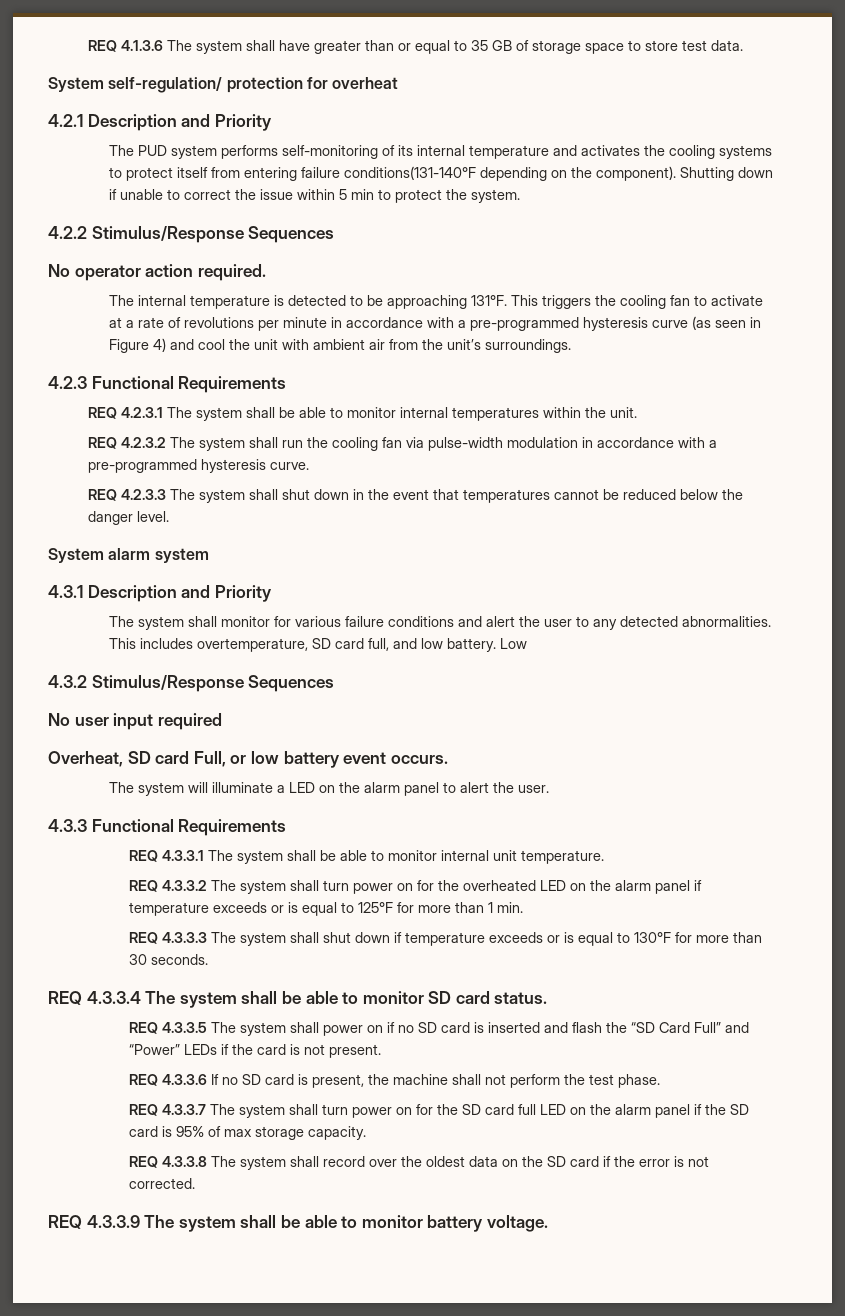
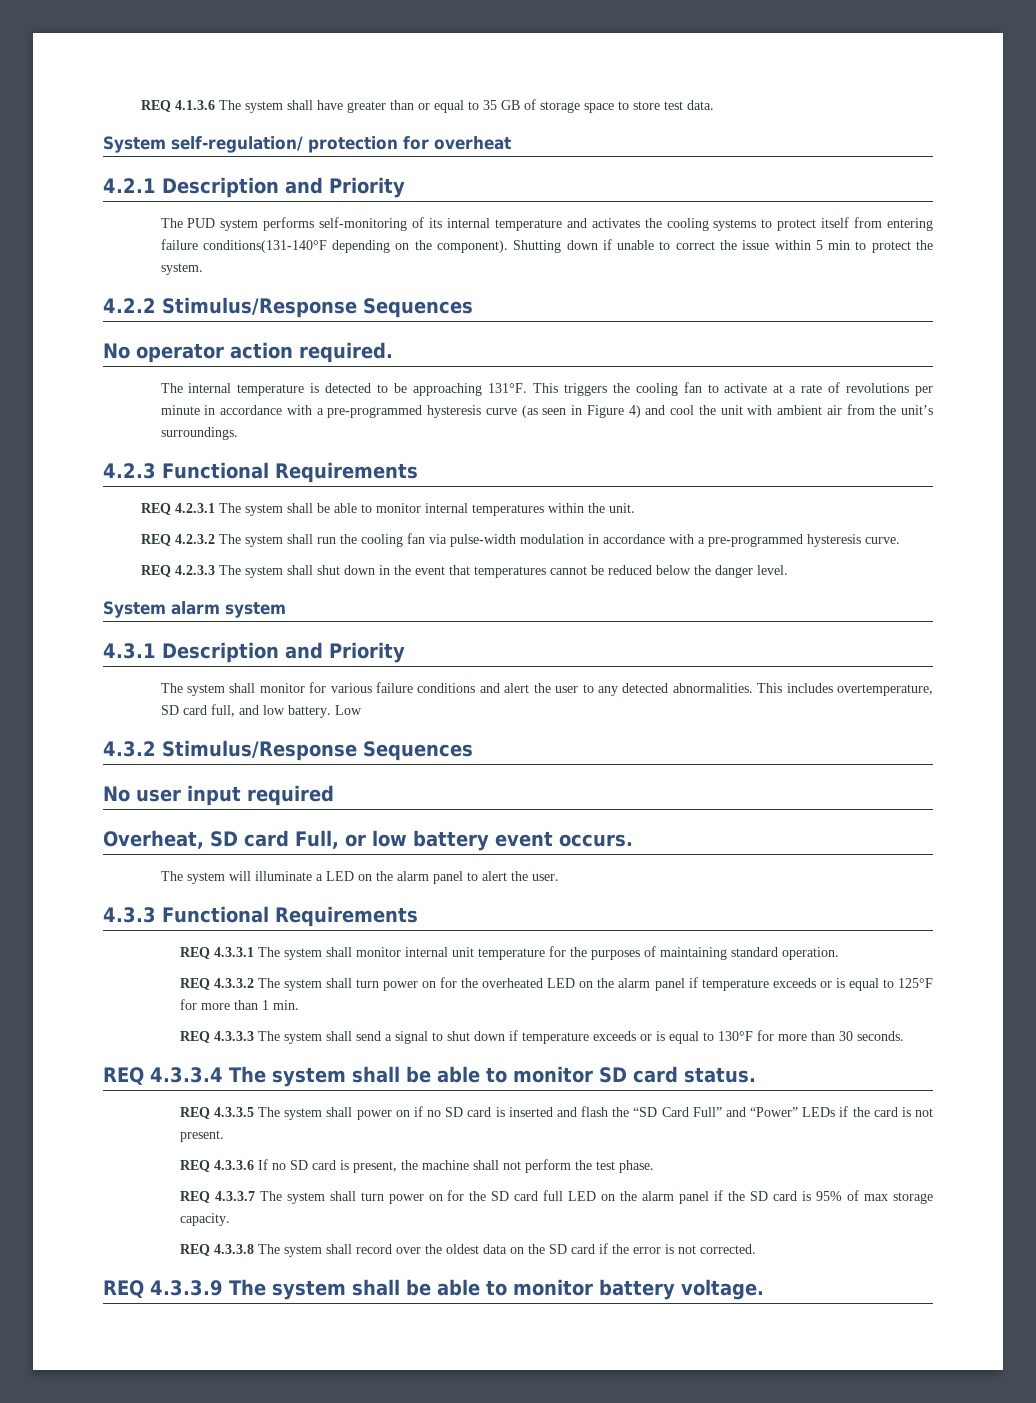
[319,850,604,864] be able to monitor internal unit temperature. -> [355,946,839,960] monitor internal unit temperature for the purposes of maintaining standard operation.
(319, 937) none -> [355,1031,443,1044] send a signal to

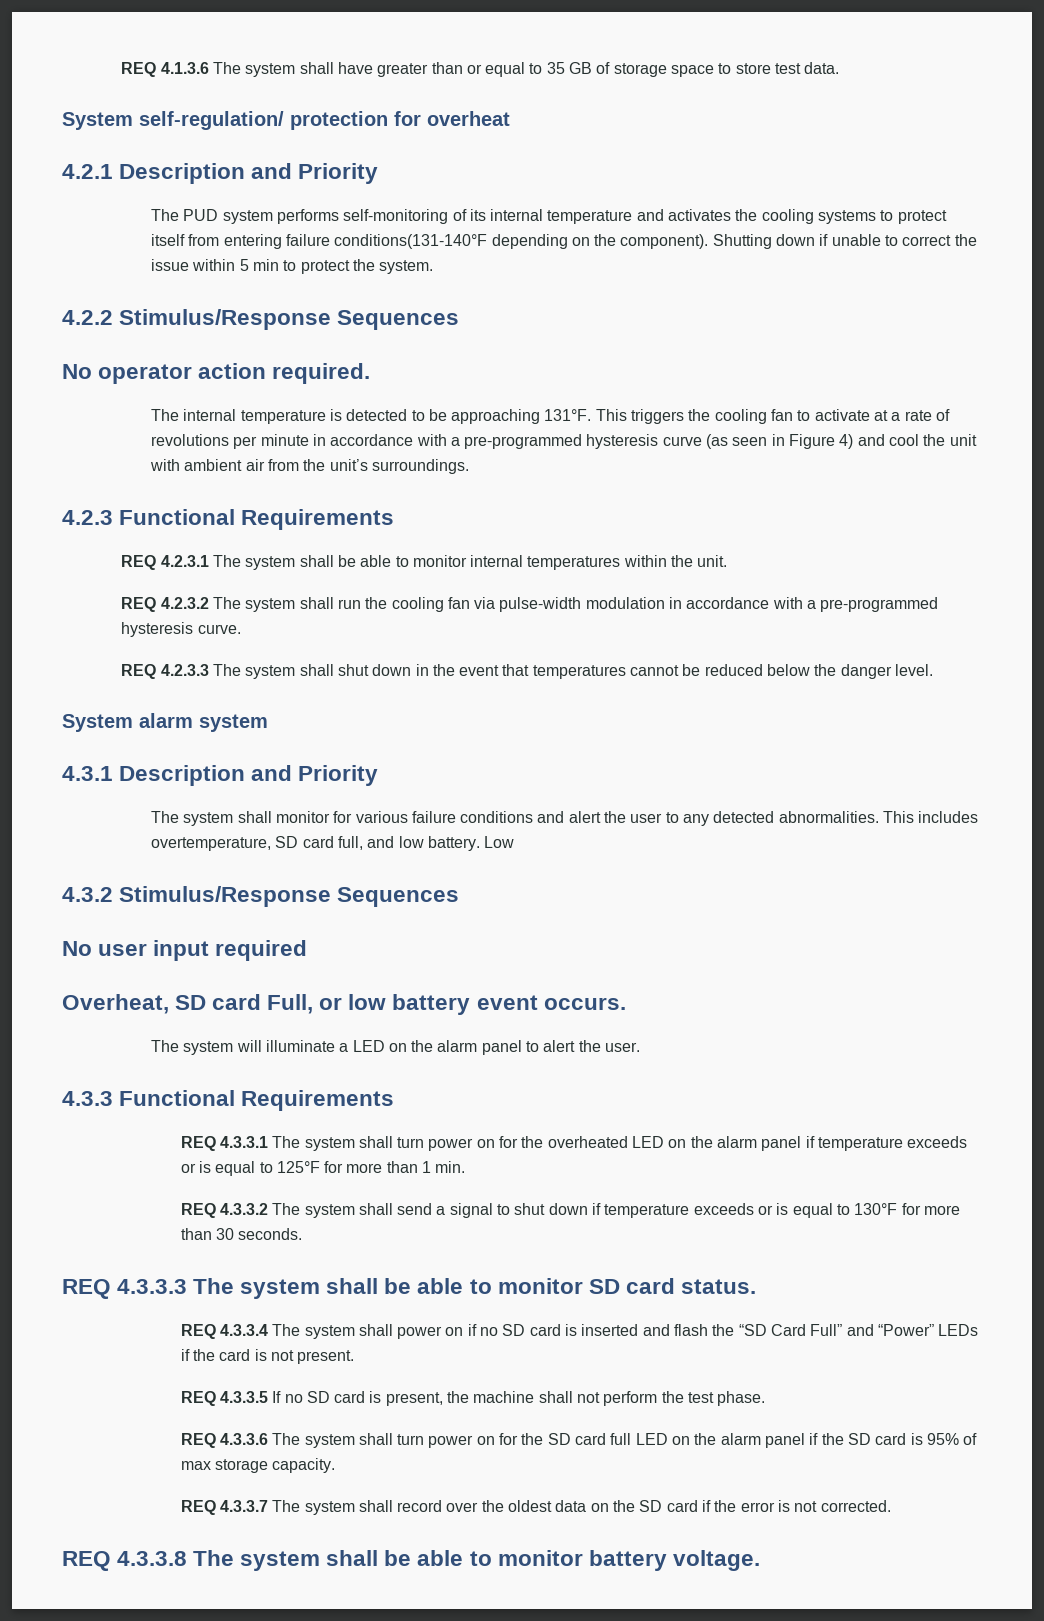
[355,946,839,960] [179,978,352,991] monitor internal unit temperature for the purposes of maintaining standard operation. // REQ 4.3.3.2 The system shall -> (393, 1142) none
[213,1031,254,1041] 4.3.3.3 -> [219,1203,268,1215] 4.3.3.2
[150,1067,223,1083] 4.3.3.4 -> [117,1279,188,1294] 4.3.3.3
[213,1107,254,1117] 4.3.3.5 -> [219,1324,268,1336] 4.3.3.4
[213,1160,254,1170] 4.3.3.6 -> [219,1391,268,1403] 4.3.3.5
[214,1191,255,1201] 4.3.3.7 -> [219,1433,268,1445] 4.3.3.6
[213,1244,254,1254] 4.3.3.8 -> [219,1500,268,1512] 4.3.3.7
[150,1280,223,1296] 4.3.3.9 -> [117,1551,188,1566] 4.3.3.8

